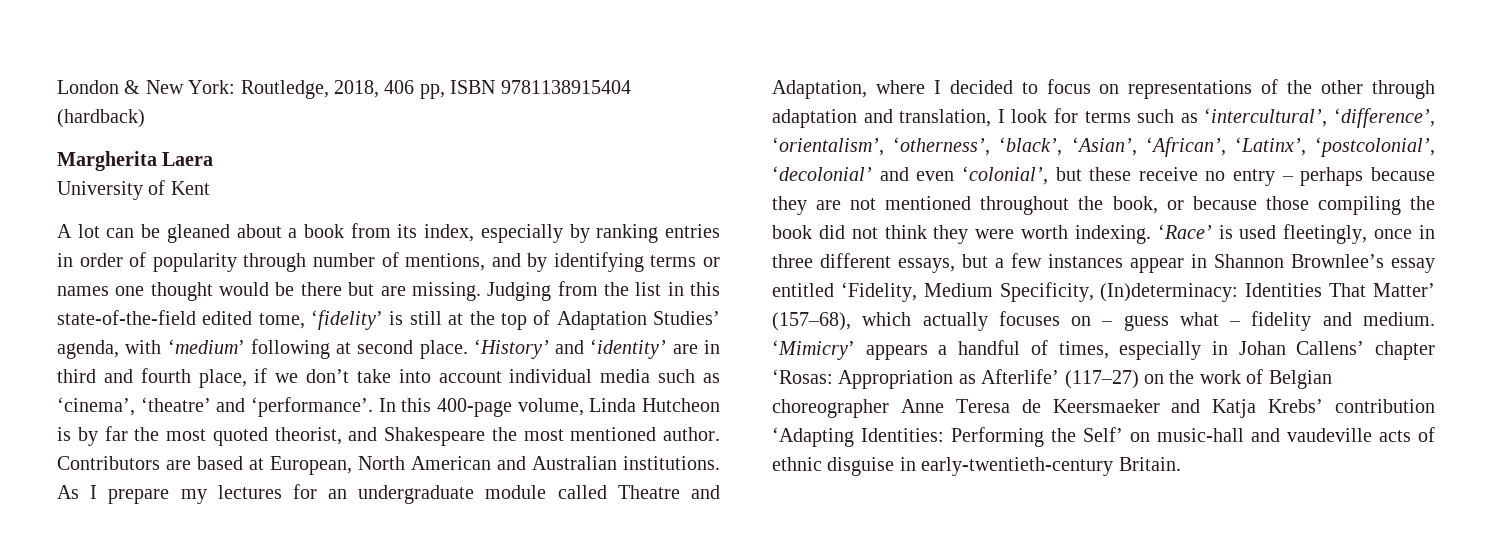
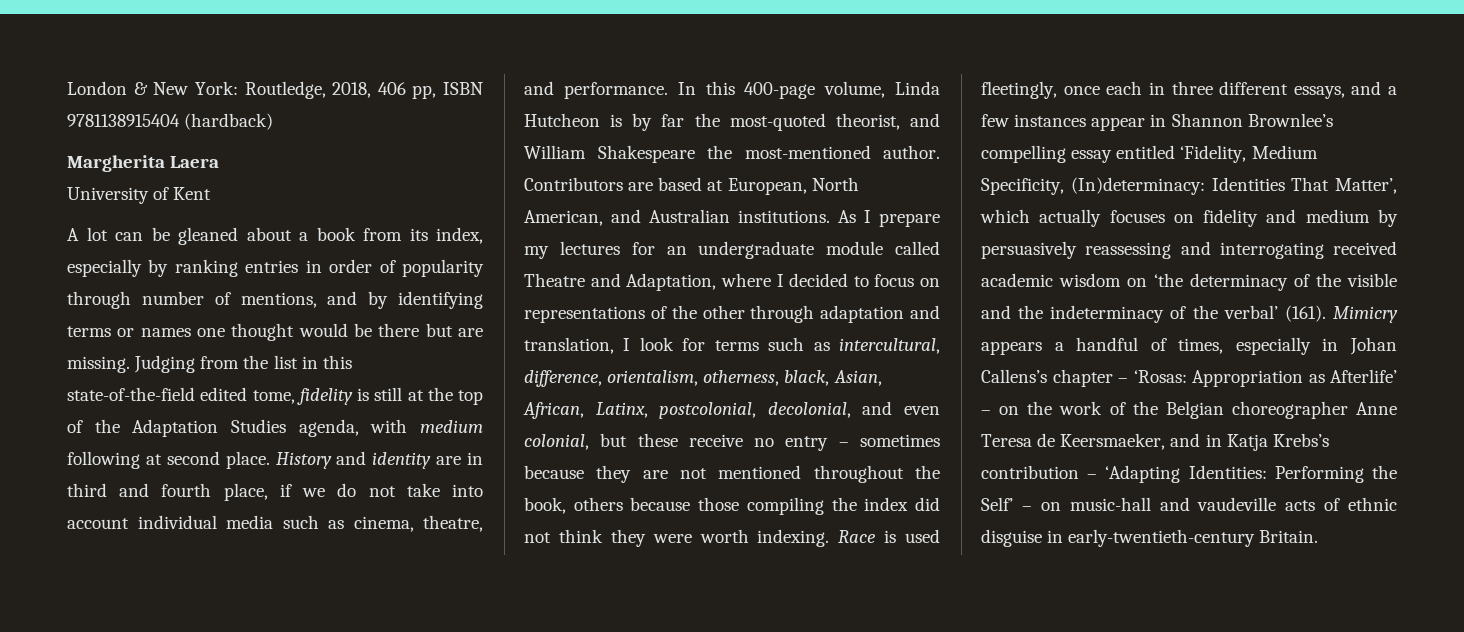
[311,310,384,330] ‘fidelity’ -> [296,388,353,405] fidelity
[556,311,721,330] Adaptation Studies’ -> [94,419,286,437] the Adaptation Studies
[167,339,245,354] ‘medium’ -> [420,420,484,433] medium
[473,339,667,359] ‘History’ and ‘identity’ -> [275,451,432,469] History and identity
[306,369,350,383] don’t -> [337,483,396,497] do not
[57,397,373,417] ‘cinema’, ‘theatre’ and ‘performance’. -> [353,515,483,532] [524,81,668,99] cinema, theatre, and performance.
[166,427,268,446] most quoted -> [729,113,826,131] most-quoted
(378, 434) none -> [524,145,586,159] William
[523,427,657,441] most mentioned -> [744,145,871,159] most-mentioned
[411,456,491,470] American -> [524,210,603,226] American,
[1204,108,1435,128] [772,137,1435,157] [772,166,872,181] ‘intercultural’, ‘difference’, ‘orientalism’, ‘otherness’, ‘black’, ‘Asian’, ‘African’, ‘Latinx’, ‘postcolonial’, ‘decolonial’ -> [839,338,940,354] [524,370,882,387] [523,402,851,419] intercultural, difference, orientalism, otherness, black, Asian, African, Latinx, postcolonial, decolonial,
[961,166,1048,185] ‘colonial’, -> [524,434,589,450] colonial,
[1300,167,1364,186] perhaps -> [860,434,940,447] sometimes
[1166,200,1184,210] or -> [573,497,623,511] others
[772,225,812,239] book -> [864,497,909,511] index
[1157,224,1212,239] ‘Race’ -> [838,530,877,543] Race
(1413, 234) none -> [1106,81,1143,95] each
[962,254,988,268] but -> [1351,81,1382,95] and
(1384, 261) none -> [981,145,1066,163] compelling
[1373,283,1435,297] [772,312,851,331] Matter’ (157–68), -> [1335,178,1397,194] Matter’,
[1101,311,1435,331] [772,340,855,360] – guess what – fidelity and medium. ‘Mimicry’ -> [1203,209,1398,227] [981,241,1397,259] [981,273,1397,291] [981,305,1398,323] fidelity and medium by persuasively reassessing and interrogating received academic wisdom on ‘the determinacy of the visible and the indeterminacy of the verbal’ (161). Mimicry
[1296,341,1435,360] Callens’ chapter -> [981,369,1128,387] Callens’s chapter –
[1064,370,1139,389] (117–27) -> [981,410,991,415] –
(1264, 376) none -> [1132,401,1158,415] the
[1052,399,1435,418] Keersmaeker and Katja Krebs’ contribution -> [1060,433,1329,451] [981,465,1098,479] Keersmaeker, and in Katja Krebs’s contribution –
(1123, 434) none -> [1021,506,1032,511] –

